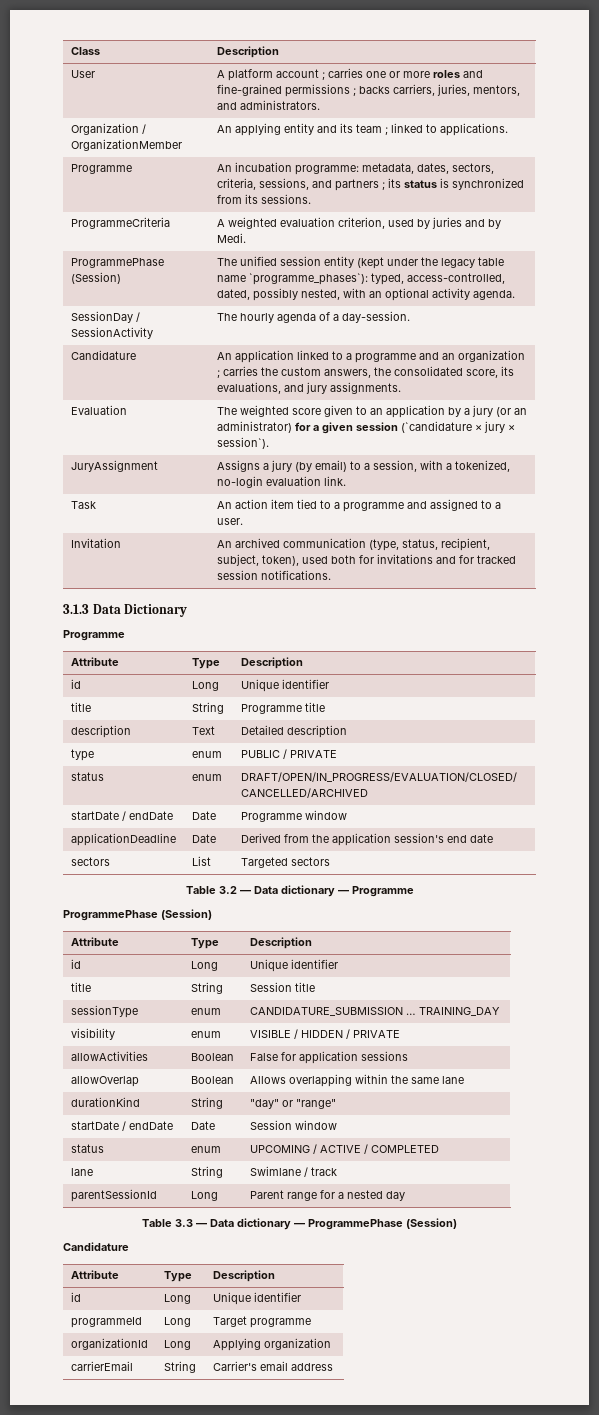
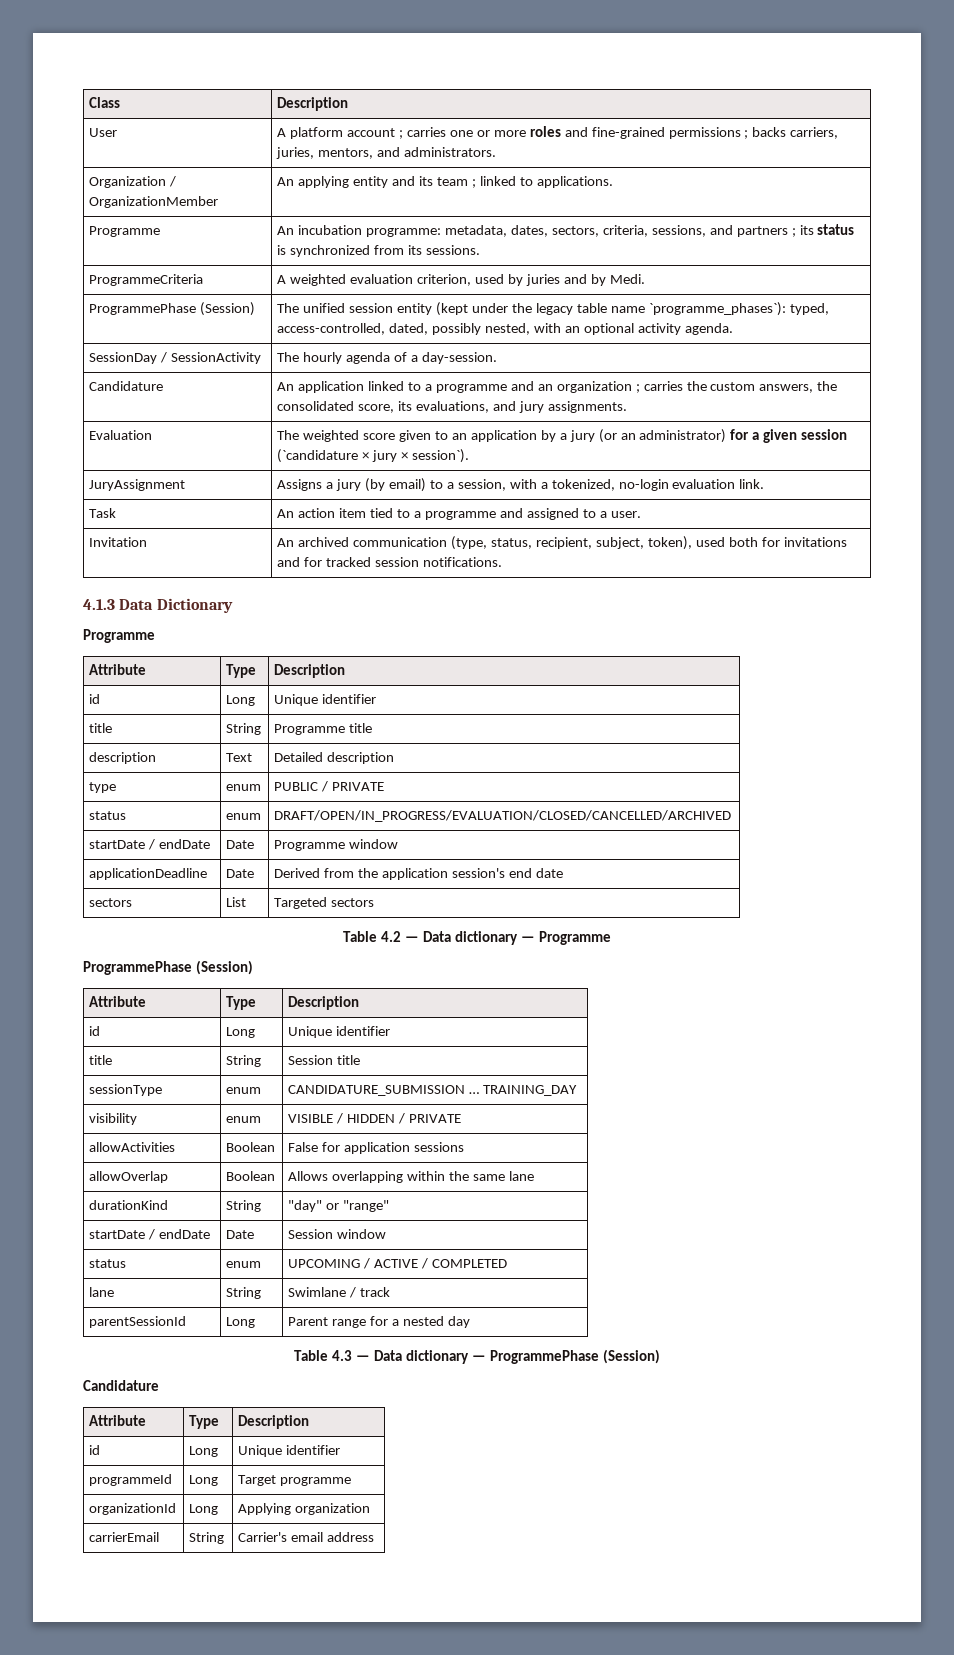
[63,604,89,614] 3.1.3 -> [83,599,115,610] 4.1.3
[218,886,237,894] 3.2 -> [381,931,402,942] 4.2
[175,1219,193,1227] 3.3 -> [332,1350,353,1361] 4.3

